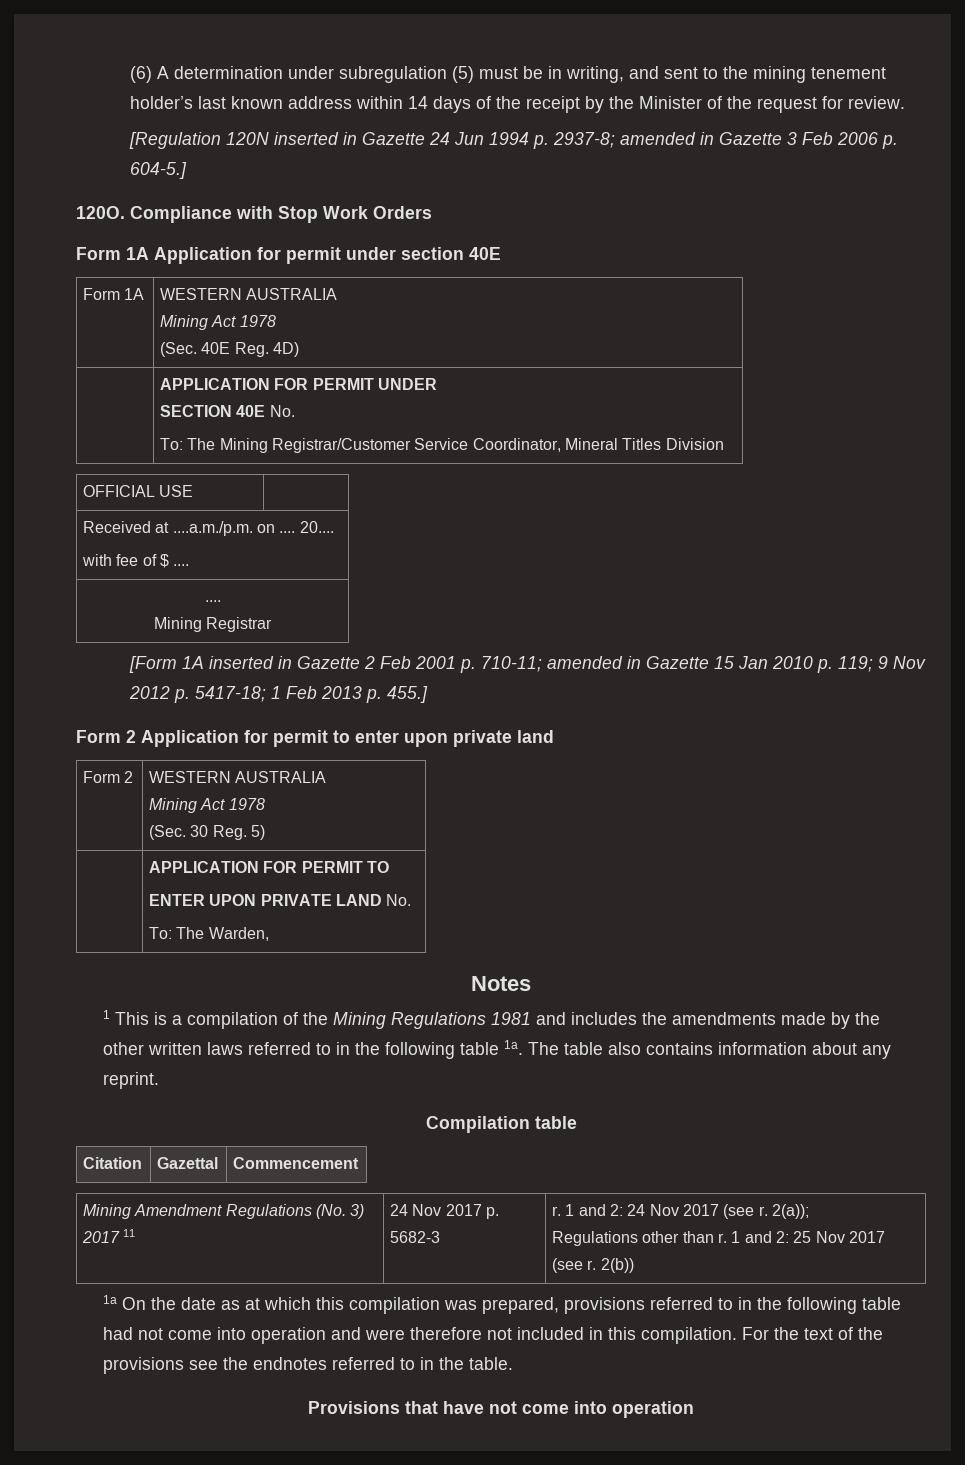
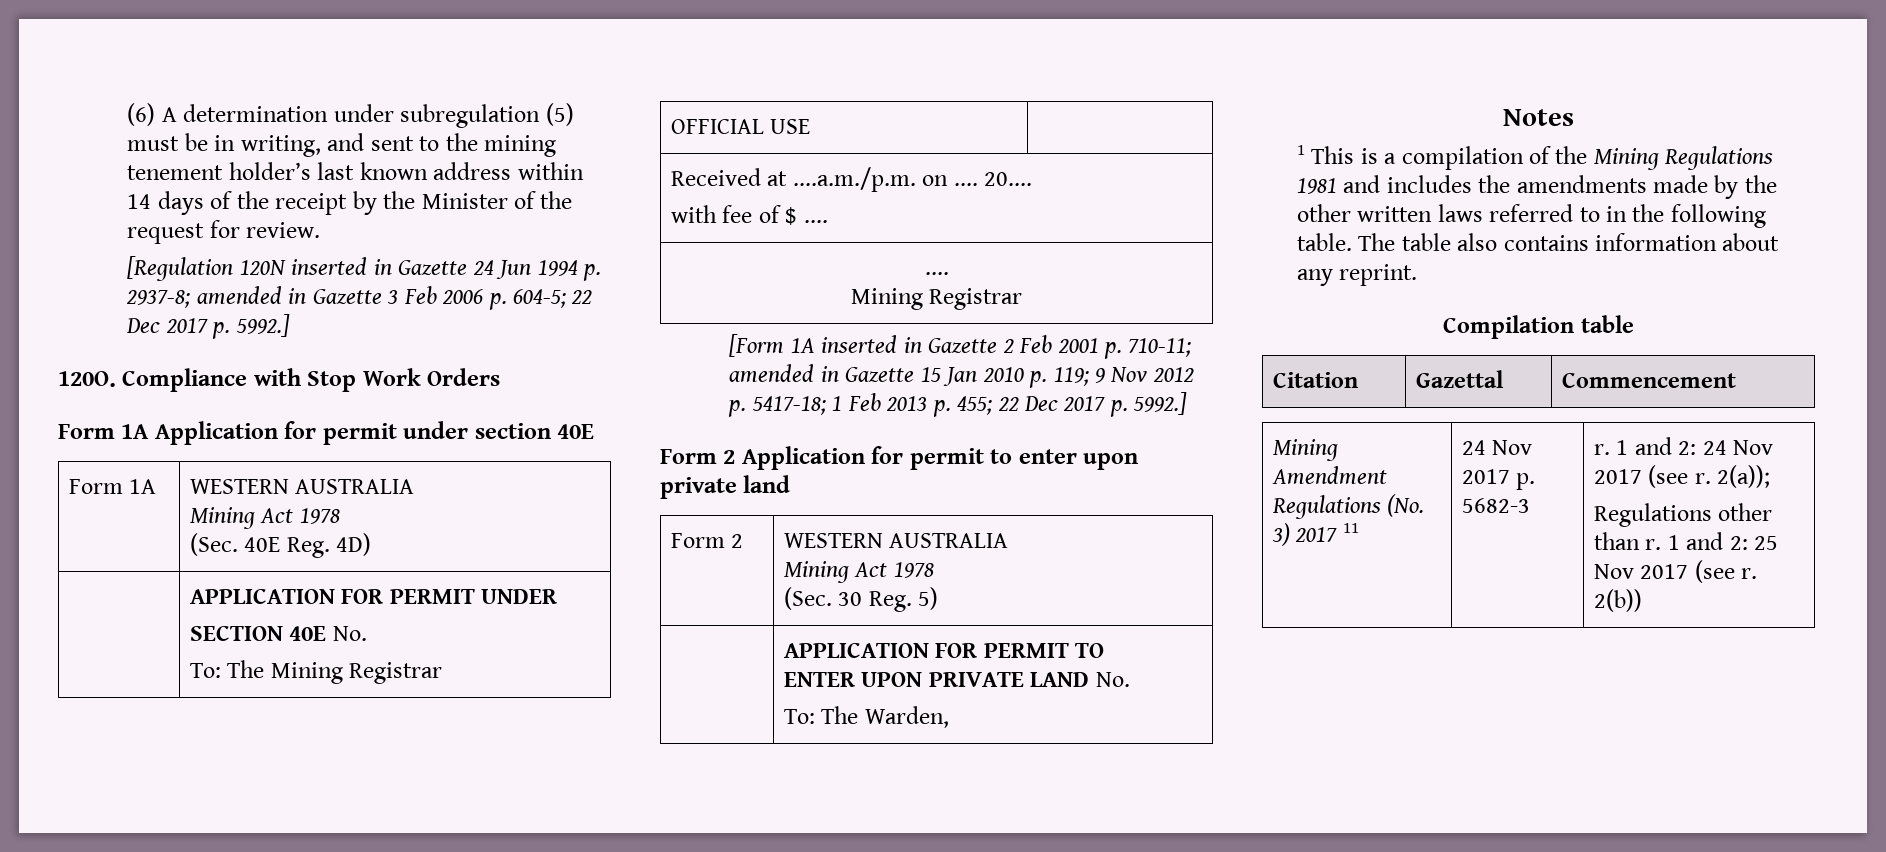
[130,162,188,179] 604-5.] -> [513,289,593,308] [126,314,290,339] 604-5; 22 Dec 2017 p. 5992.]
[271,438,724,453] Registrar/Customer Service Coordinator, Mineral Titles Division -> [349,662,443,684] Registrar
[387,686,429,703] 455.] -> [957,392,1188,417] 455; 22 Dec 2017 p. 5992.]
[460,1040,524,1055] table 1a. -> [1296,233,1352,251] table.
[103,1295,902,1314] [103,1327,884,1344] [103,1357,514,1374] [308,1401,694,1418] // 1a On the date as at which this compilation was prepared, provisions referred to in the following table had not come into operation and were therefore not included in this compilation. For the text of the provisions see the endnotes referred to in the table. // Provisions that have not come into operation -> (1642, 600) none

